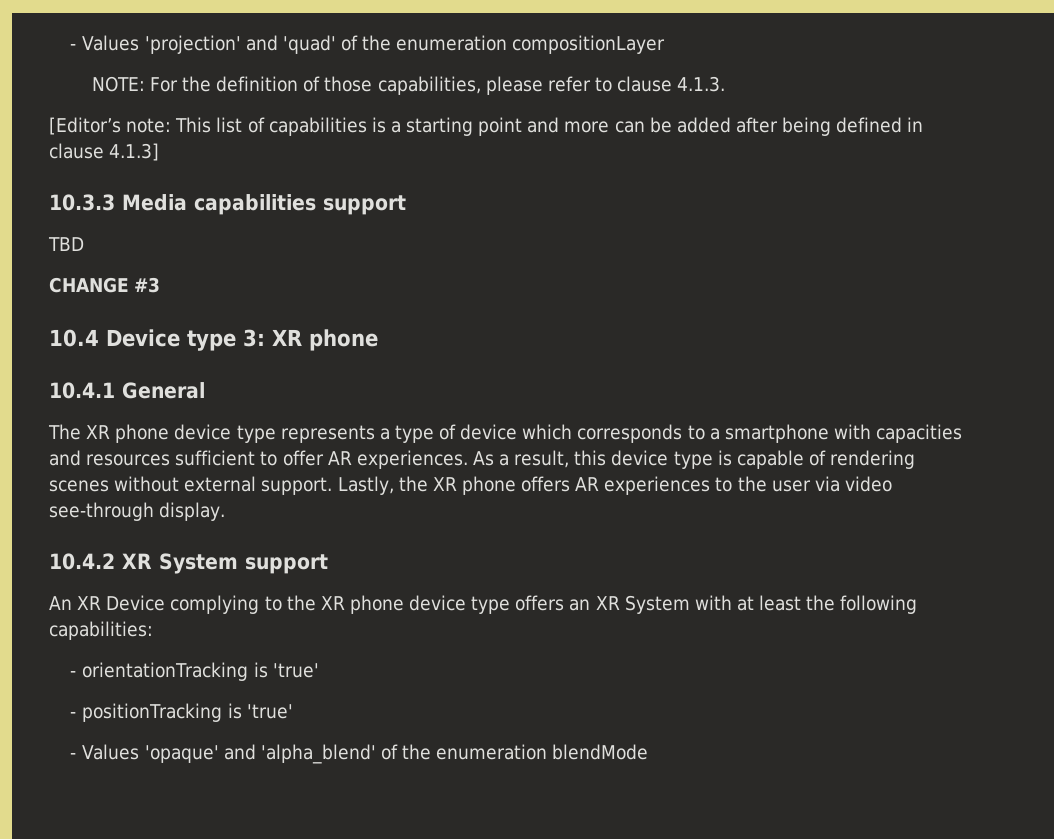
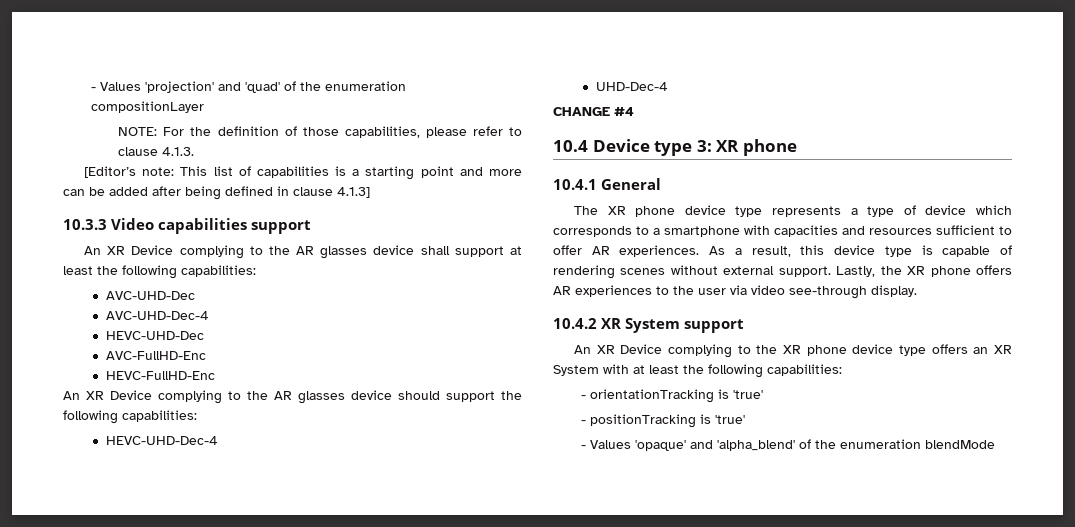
[122,194,187,211] Media -> [111,218,155,230] Video
[48,237,84,251] TBD -> [84,245,522,259] [63,265,256,279] [106,291,196,300] [106,311,210,320] [106,331,205,340] [106,351,207,360] [106,371,216,380] [63,390,522,404] [63,410,197,424] [106,436,219,445] [596,82,669,91] An XR Device complying to the AR glasses device shall support at least the following capabilities: // AVC-UHD-Dec // AVC-UHD-Dec-4 // HEVC-UHD-Dec // AVC-FullHD-Enc // HEVC-FullHD-Enc // An XR Device complying to the AR glasses device should support the following capabilities: // HEVC-UHD-Dec-4 // UHD-Dec-4
[134,277,161,293] #3 -> [614,107,634,116] #4

